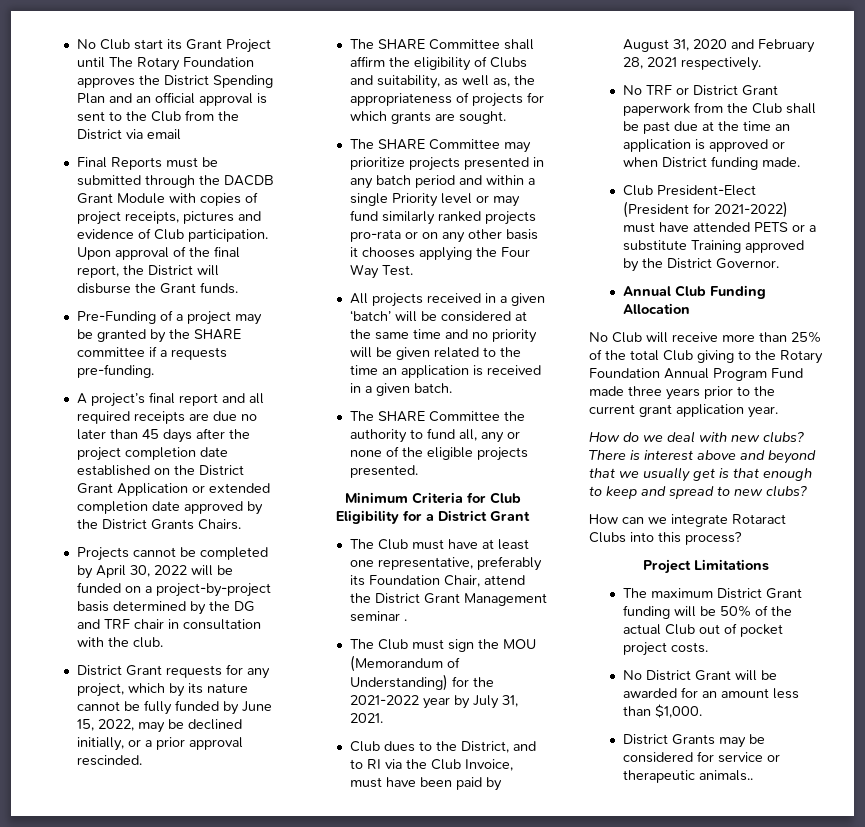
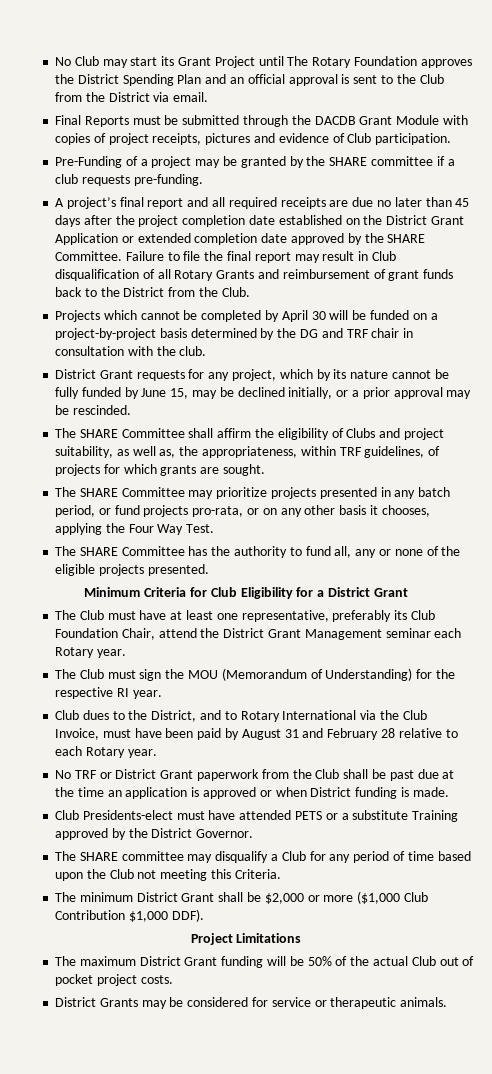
[77,39,131,50] No Club -> [55,56,128,68] No Club may
[147,129,182,140] email -> [173,92,209,102] email.
[77,246,241,260] [77,265,220,278] [77,282,239,294] Upon approval of the final report, the District will disburse the Grant funds. -> (452, 139) none
(168, 353) none -> [55,174,79,184] club
[102,519,242,530] District Grants Chairs. -> [387,234,426,243] [55,251,396,263] [55,269,454,281] [55,287,250,297] SHARE Committee. Failure to file the final report may result in Club disqualification of all Rotary Grants and reimbursement of grant funds back to the District from the Club.
(130, 554) none -> [103,310,137,320] which
[130,565,188,577] 30, 2022 -> [311,311,326,320] 30
[98,719,135,731] 2022, -> (189, 393) none
(244, 743) none -> [446,390,472,399] [55,405,70,415] may be
(374, 80) none -> [403,428,444,440] project
[350,93,453,106] appropriateness -> [202,446,425,458] appropriateness, within TRF guidelines,
[415,175,536,188] [350,193,521,207] [350,210,537,225] [350,229,402,242] period and within a single Priority level or may fund similarly ranked projects pro-rata -> [55,505,244,517] period, or fund projects pro-rata,
[362,247,416,258] chooses -> [381,505,430,517] chooses,
[350,293,546,307] [350,310,528,322] [350,329,538,343] [350,347,522,360] [350,365,542,378] [350,383,453,396] [350,411,501,422] // All projects received in a given ‘batch’ will be considered at the same time and no priority will be given related to the time an application is received in a given batch. // The SHARE Committee -> [55,546,208,556] // The SHARE Committee has
(366, 580) none -> [410,610,435,620] Club
[404,619,408,621] . -> [434,628,462,638] [55,647,126,658] each Rotary year.
[350,695,519,709] [350,713,384,723] 2021-2022 year by July 31, 2021. -> [55,687,162,699] respective RI year.
[367,759,382,769] RI -> [240,710,357,722] Rotary International
[673,39,816,53] [623,57,762,71] 31, 2020 and February 28, 2021 respectively. -> [284,728,458,740] [55,746,157,758] 31 and February 28 relative to each Rotary year.
(759, 163) none -> [400,787,409,797] is
[657,185,757,196] [623,201,789,218] President-Elect (President for 2021-2022) -> [82,810,173,820] Presidents-elect
[623,285,767,299] [623,303,691,314] [589,331,821,343] [589,349,823,364] [589,368,803,381] [589,386,775,400] [589,404,778,418] [589,431,804,443] [589,450,816,464] [589,467,812,482] [589,485,807,499] [589,514,786,527] [589,531,742,545] Annual Club Funding Allocation // No Club will receive more than 25% of the total Club giving to the Rotary Foundation Annual Program Fund made three years prior to the current grant application year. // How do we deal with new clubs? There is interest above and beyond that we usually get is that enough to keep and spread to new clubs? // How can we integrate Rotaract Clubs into this process? -> [55,851,471,863] [55,869,281,881] [55,891,428,904] [55,909,204,922] The SHARE committee may disqualify a Club for any period of time based upon the Club not meeting this Criteria. // The minimum District Grant shall be $2,000 or more ($1,000 Club Contribution $1,000 DDF).
[623,670,778,681] [623,687,800,699] [623,704,703,718] // No District Grant will be awarded for an amount less than $1,000. -> (173, 979) none
[699,770,754,781] animals.. -> [400,997,448,1007] animals.

